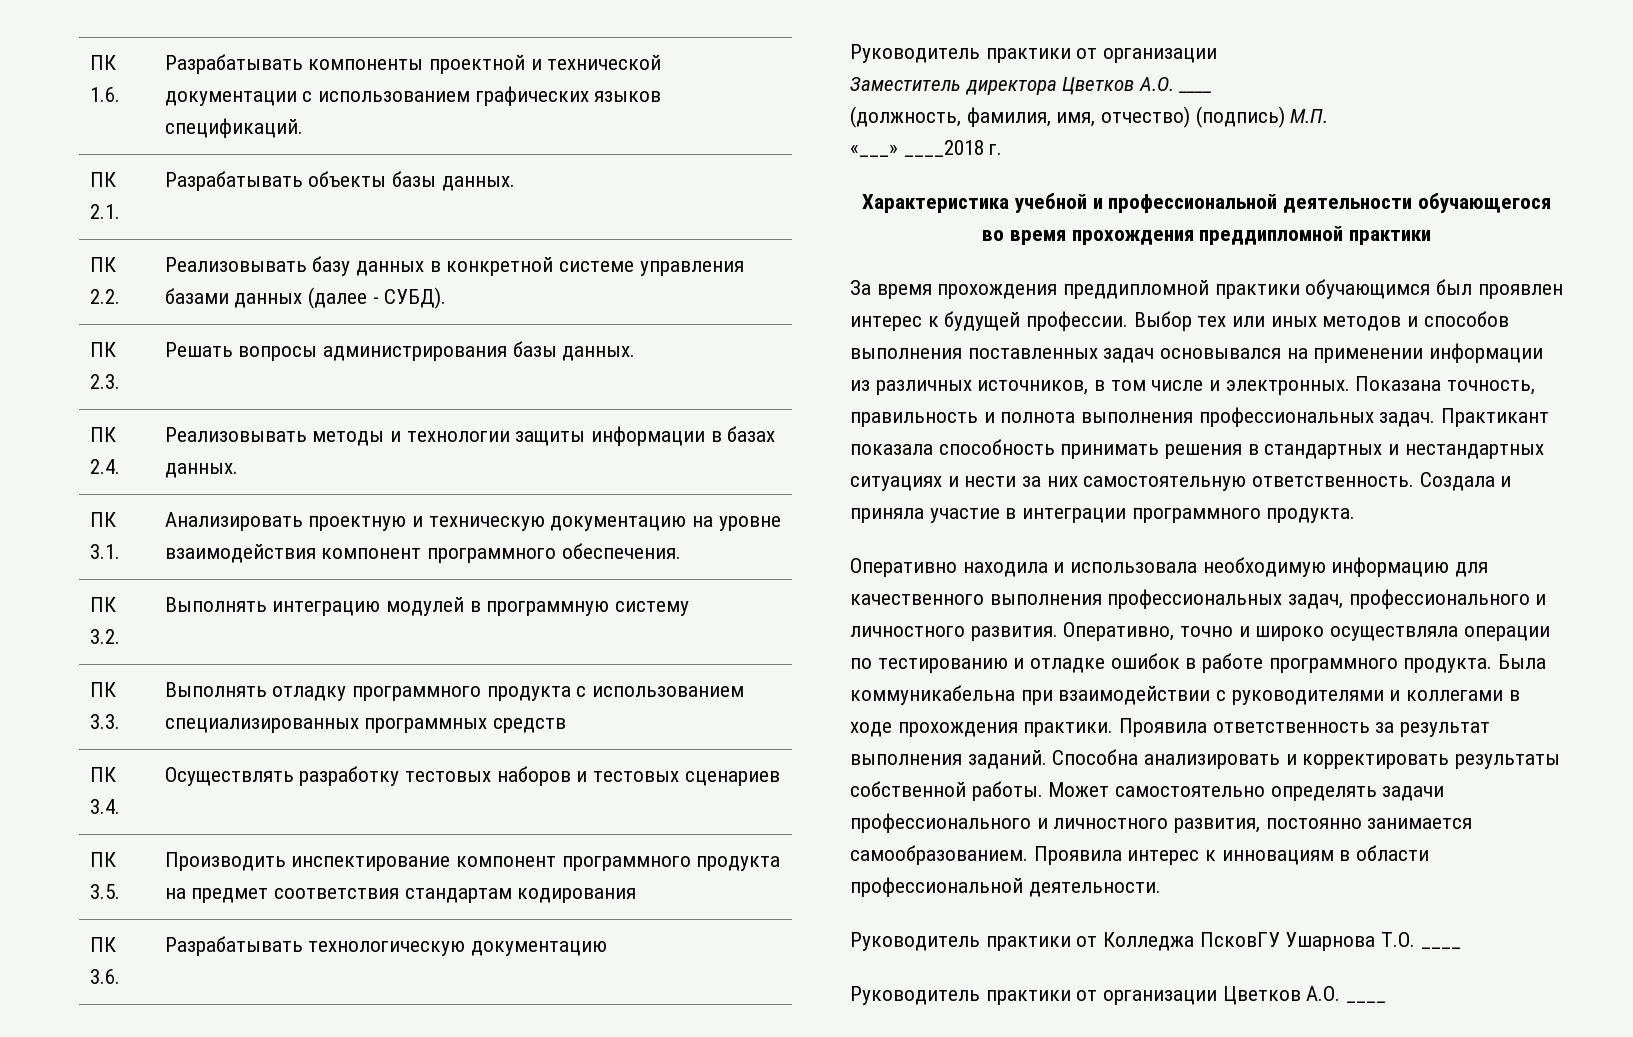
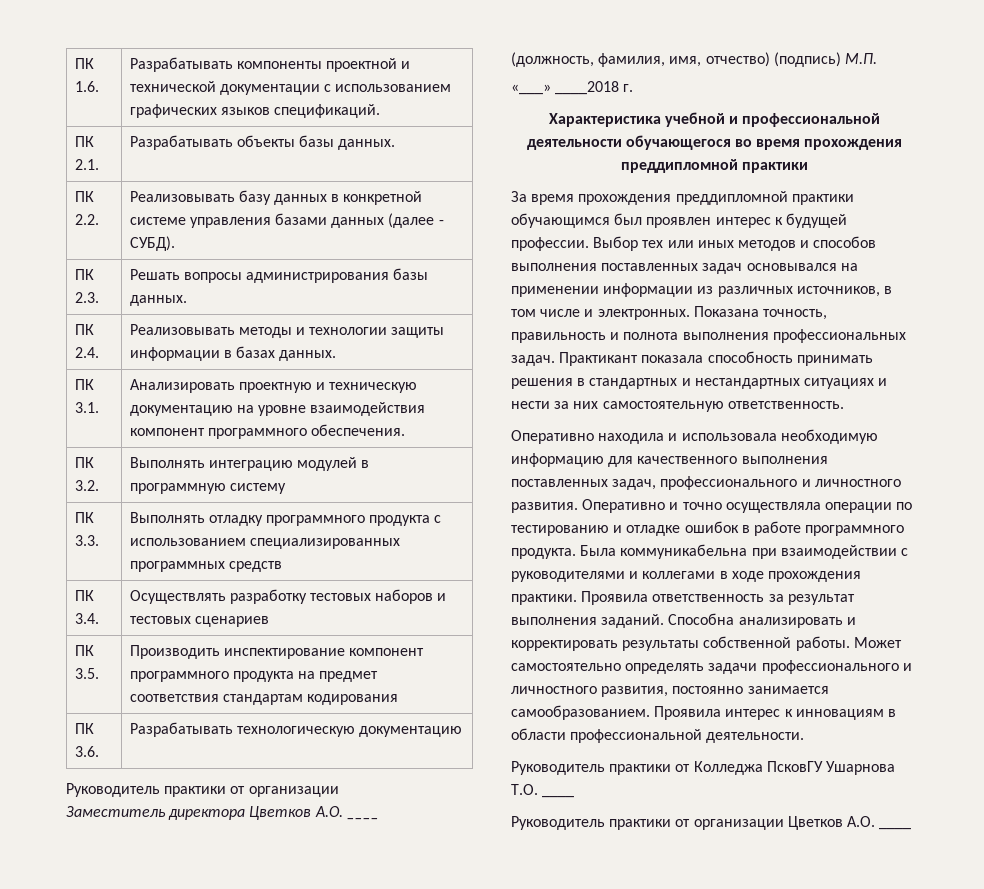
[1419,472,1512,491] [850,508,1356,523] Создала и приняла участие в интеграции программного продукта. -> (844, 405) none
[1107,589,1283,609] профессиональных -> [511,479,608,487] поставленных
[1063,622,1325,641] Оперативно, точно и широко -> [582,499,722,513] Оперативно и точно

